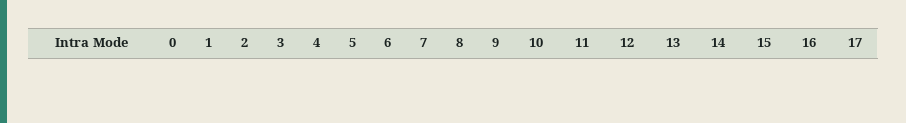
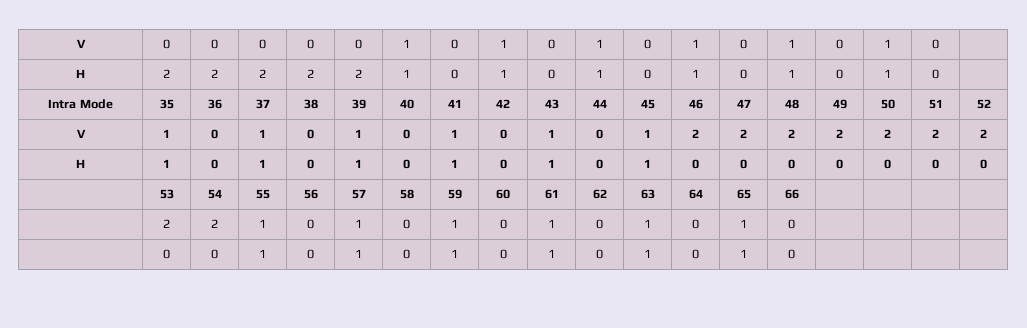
[55,37,128,47] [169,38,176,47] [205,38,212,47] [241,38,248,47] [277,38,284,47] [313,38,321,47] [348,38,356,47] [384,38,391,47] [420,38,427,47] [456,38,463,47] [492,38,499,47] [529,38,543,47] [574,38,589,47] [620,38,634,47] [665,38,680,47] [711,38,726,47] [756,38,771,47] [802,38,816,47] [847,38,862,47] Intra Mode | 0 | 1 | 2 | 3 | 4 | 5 | 6 | 7 | 8 | 9 | 10 | 11 | 12 | 13 | 14 | 15 | 16 | 17 -> [76,39,86,48] [163,39,170,49] [211,39,218,49] [259,39,266,49] [307,39,314,49] [355,39,362,49] [403,39,410,48] [451,39,458,49] [499,39,507,48] [548,39,555,49] [596,39,603,48] [644,39,651,49] [692,39,699,48] [740,39,747,49] [788,39,795,48] [836,39,843,49] [884,39,891,48] [932,39,939,49] [76,69,85,78] [163,69,170,78] [211,69,218,78] [259,69,266,78] [307,69,314,78] [355,69,362,78] [403,69,410,78] [451,69,458,79] [499,69,507,78] [548,69,555,79] [596,69,603,78] [644,69,651,79] [692,69,699,78] [740,69,747,79] [788,69,795,78] [836,69,843,79] [884,69,891,78] [932,69,939,79] [48,99,113,109] [159,99,174,109] [207,99,222,109] [255,99,270,109] [303,99,318,109] [351,99,366,109] [399,99,414,109] [447,99,462,108] [496,99,510,108] [544,99,559,109] [592,99,607,108] [640,99,655,109] [688,99,703,109] [736,99,751,108] [784,99,799,109] [832,99,847,109] [880,99,895,109] [928,99,943,109] [976,99,991,109] [76,129,86,138] [163,129,170,138] [211,129,218,139] [259,129,266,138] [307,129,314,139] [355,129,362,138] [403,129,410,139] [451,129,458,138] [499,129,507,139] [548,129,555,138] [596,129,603,139] [644,129,651,138] [692,129,699,138] [740,129,747,138] [788,129,795,138] [836,129,843,138] [884,129,891,138] [932,129,939,138] [980,129,987,138] [76,159,85,168] [163,159,170,168] [211,159,218,169] [259,159,266,168] [307,159,314,169] [355,159,362,168] [403,159,410,169] [451,159,458,168] [499,159,507,169] [548,159,555,168] [596,159,603,169] [644,159,651,168] [692,159,699,169] [740,159,747,169] [788,159,795,169] [836,159,843,169] [884,159,891,169] [932,159,939,169] [980,159,987,169] [159,189,174,199] [207,189,222,199] [255,189,270,199] [303,189,318,199] [351,189,366,199] [399,189,414,199] [447,189,462,199] [496,189,510,199] [544,189,559,199] [592,189,607,199] [640,189,655,199] [688,189,703,199] [736,189,751,199] [784,189,799,199] [163,219,170,228] [211,219,218,228] [259,219,266,228] [307,219,314,229] [355,219,362,228] [403,219,410,229] [451,219,458,228] [499,219,507,229] [548,219,555,228] [596,219,603,229] [644,219,651,228] [692,219,699,229] [740,219,747,228] [788,219,795,229] [163,249,170,259] [211,249,218,259] [259,249,266,258] [307,249,314,259] [355,249,362,258] [403,249,410,259] [451,249,458,258] [499,249,507,259] [548,249,555,258] [596,249,603,259] [644,249,651,258] [692,249,699,259] [740,249,747,258] [788,249,795,259] V | 0 | 0 | 0 | 0 | 0 | 1 | 0 | 1 | 0 | 1 | 0 | 1 | 0 | 1 | 0 | 1 | 0 | // H | 2 | 2 | 2 | 2 | 2 | 1 | 0 | 1 | 0 | 1 | 0 | 1 | 0 | 1 | 0 | 1 | 0 | // Intra Mode | 35 | 36 | 37 | 38 | 39 | 40 | 41 | 42 | 43 | 44 | 45 | 46 | 47 | 48 | 49 | 50 | 51 | 52 // V | 1 | 0 | 1 | 0 | 1 | 0 | 1 | 0 | 1 | 0 | 1 | 2 | 2 | 2 | 2 | 2 | 2 | 2 // H | 1 | 0 | 1 | 0 | 1 | 0 | 1 | 0 | 1 | 0 | 1 | 0 | 0 | 0 | 0 | 0 | 0 | 0 // | 53 | 54 | 55 | 56 | 57 | 58 | 59 | 60 | 61 | 62 | 63 | 64 | 65 | 66 | | | | // | 2 | 2 | 1 | 0 | 1 | 0 | 1 | 0 | 1 | 0 | 1 | 0 | 1 | 0 | | | | // | 0 | 0 | 1 | 0 | 1 | 0 | 1 | 0 | 1 | 0 | 1 | 0 | 1 | 0 | | | |

